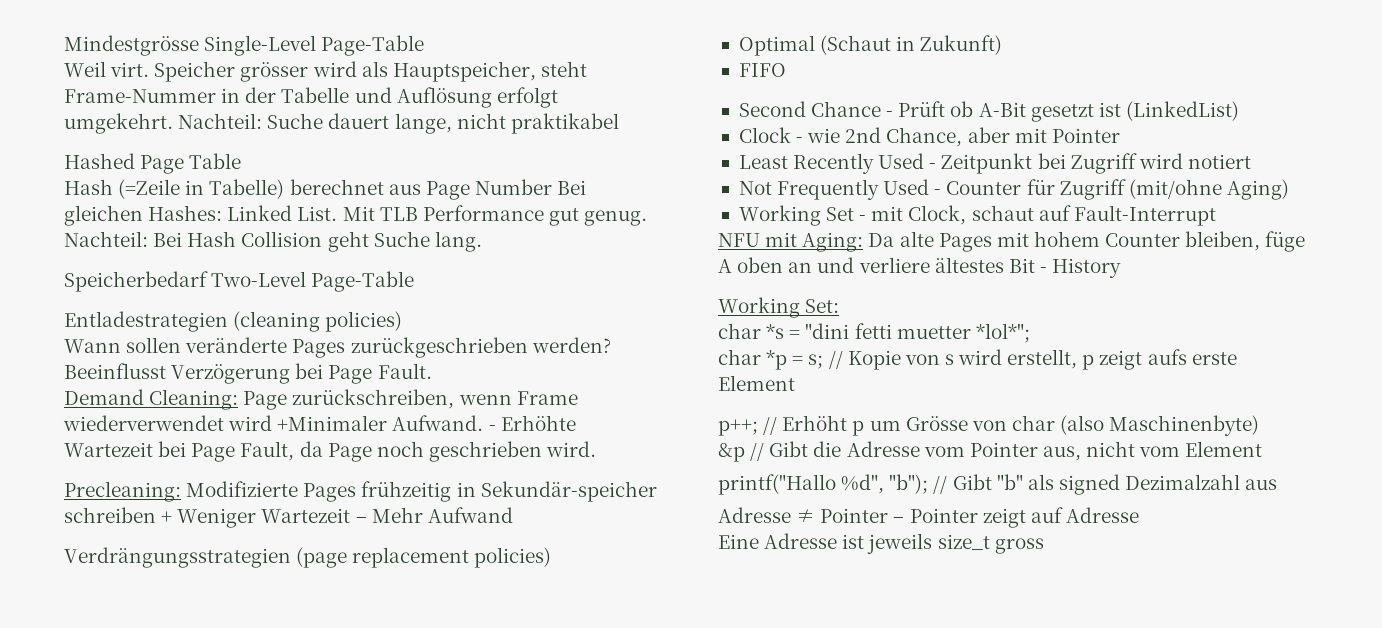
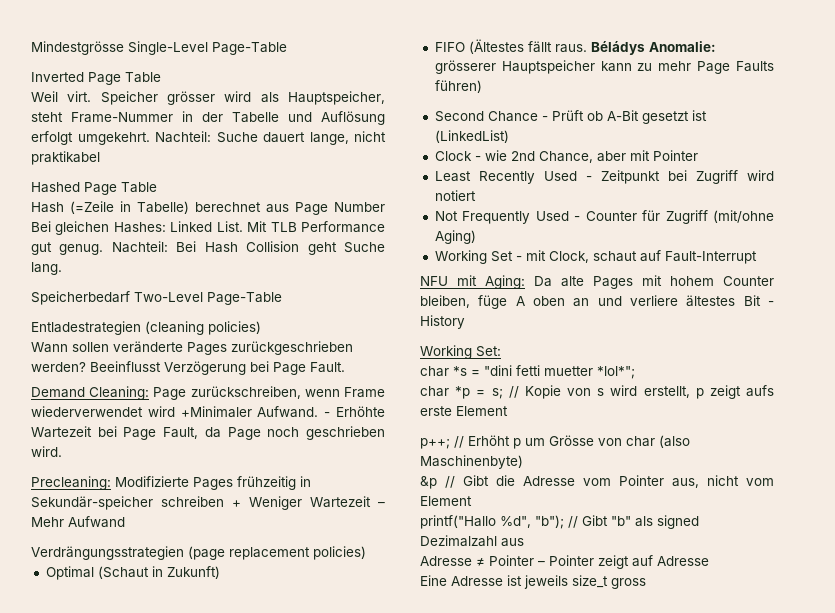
(425, 45) none -> [31,72,161,85] // Inverted Page Table
(786, 70) none -> [468,39,716,55] [434,60,774,74] [434,80,482,93] (Ältestes fällt raus. Béládys Anomalie: grösserer Hauptspeicher kann zu mehr Page Faults führen)

